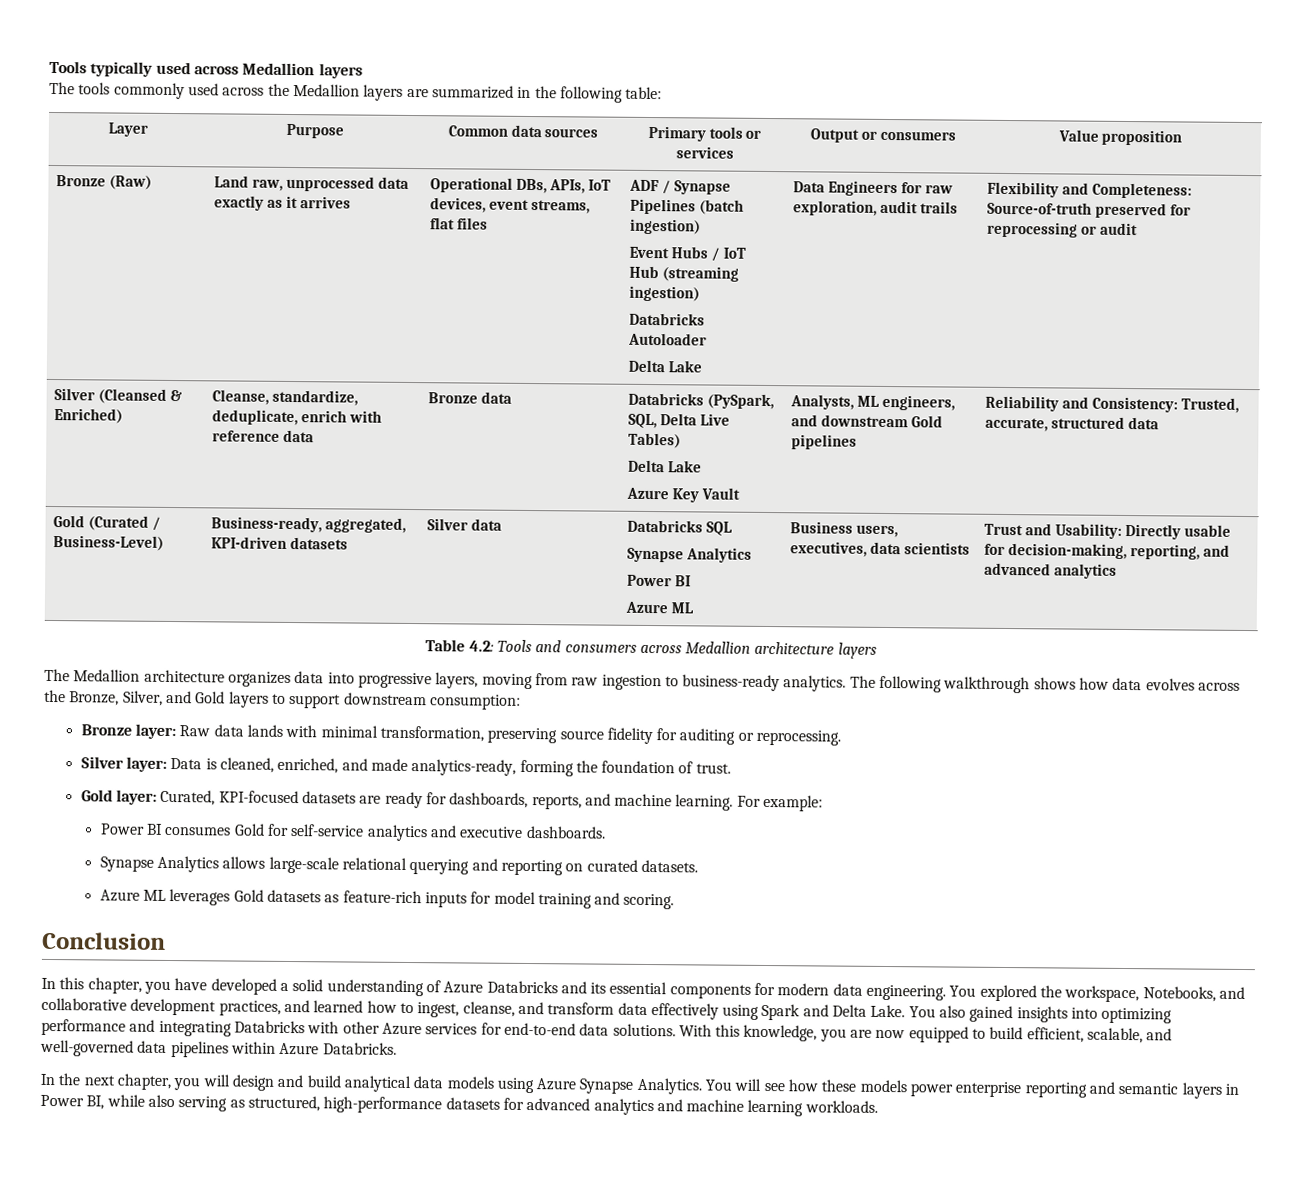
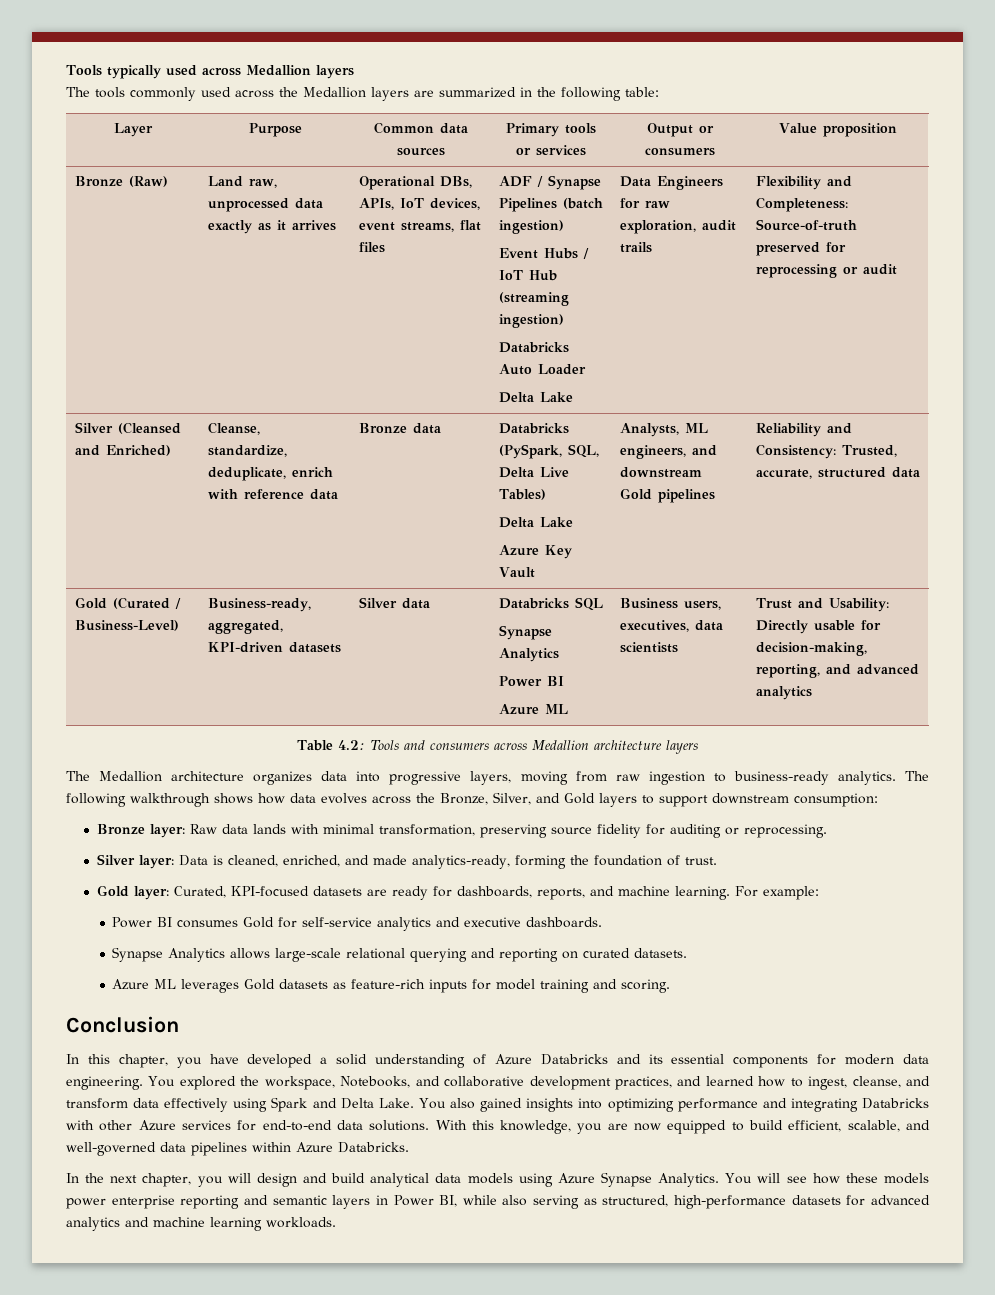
[627,332,707,346] Autoloader -> [498,364,586,375] Auto Loader
[169,389,182,402] & -> [74,445,100,456] and

